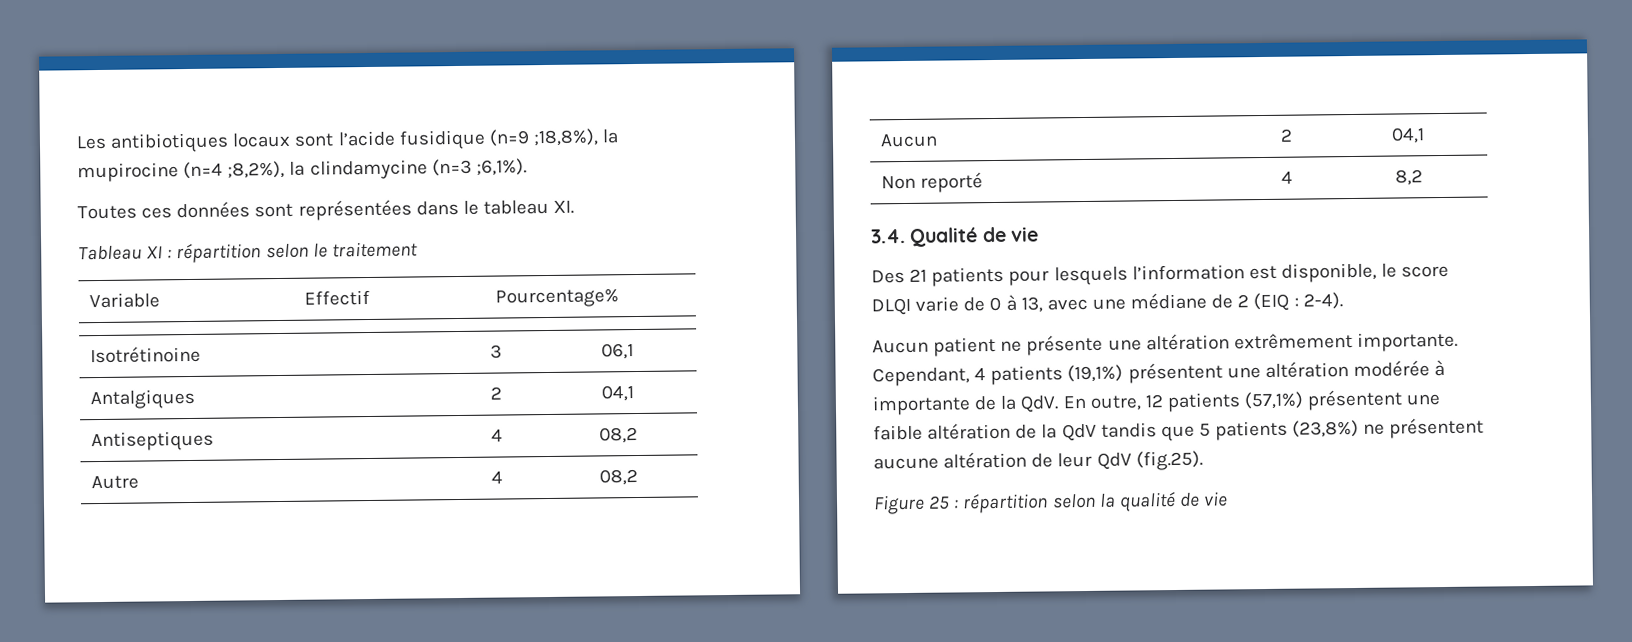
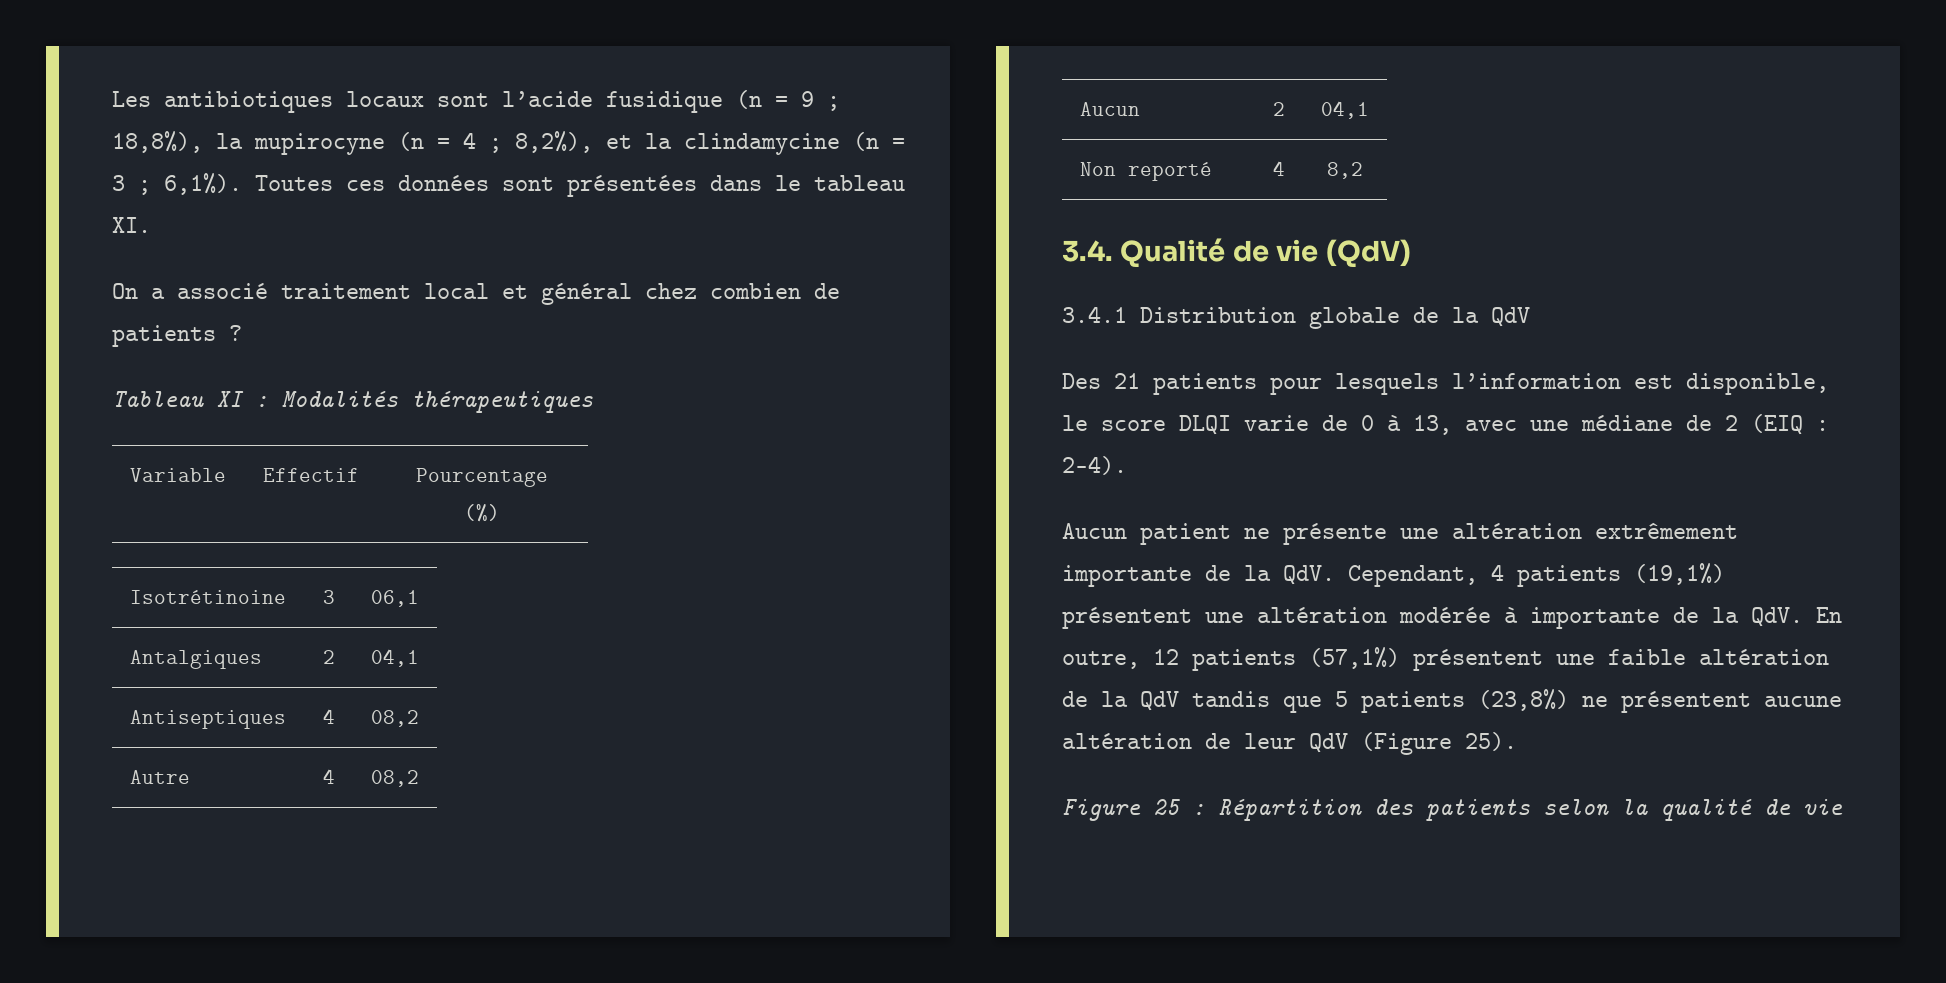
[488,128,620,147] [77,158,527,183] (n=9 ;18,8%), la mupirocine (n=4 ;8,2%), la clindamycine (n=3 ;6,1%). // -> [736,90,840,111] [112,131,905,155] [112,173,242,195] (n = 9 ; 18,8%), la mupirocyne (n = 4 ; 8,2%), et la clindamycine (n = 3 ; 6,1%).
[297,199,412,221] représentées -> [567,175,697,197] présentées
(575, 207) none -> [112,283,840,305] [112,325,242,347] // On a associé traitement local et général chez combien de patients ?
[176,241,418,264] répartition selon le traitement -> [281,391,593,413] Modalités thérapeutiques
[495,288,619,308] Pourcentage% -> [416,468,548,487] [464,504,500,522] Pourcentage (%)
(1039, 234) none -> [1325,239,1411,267] [1062,306,1530,329] (QdV) // 3.4.1 Distribution globale de la QdV
[1356,331,1458,352] importante. -> [1062,565,1335,587] importante de la QdV.
[1135,450,1203,471] (fig.25). -> [1361,732,1517,755] (Figure 25).
[962,492,1049,514] répartition -> [1218,799,1530,821] Répartition des patients

